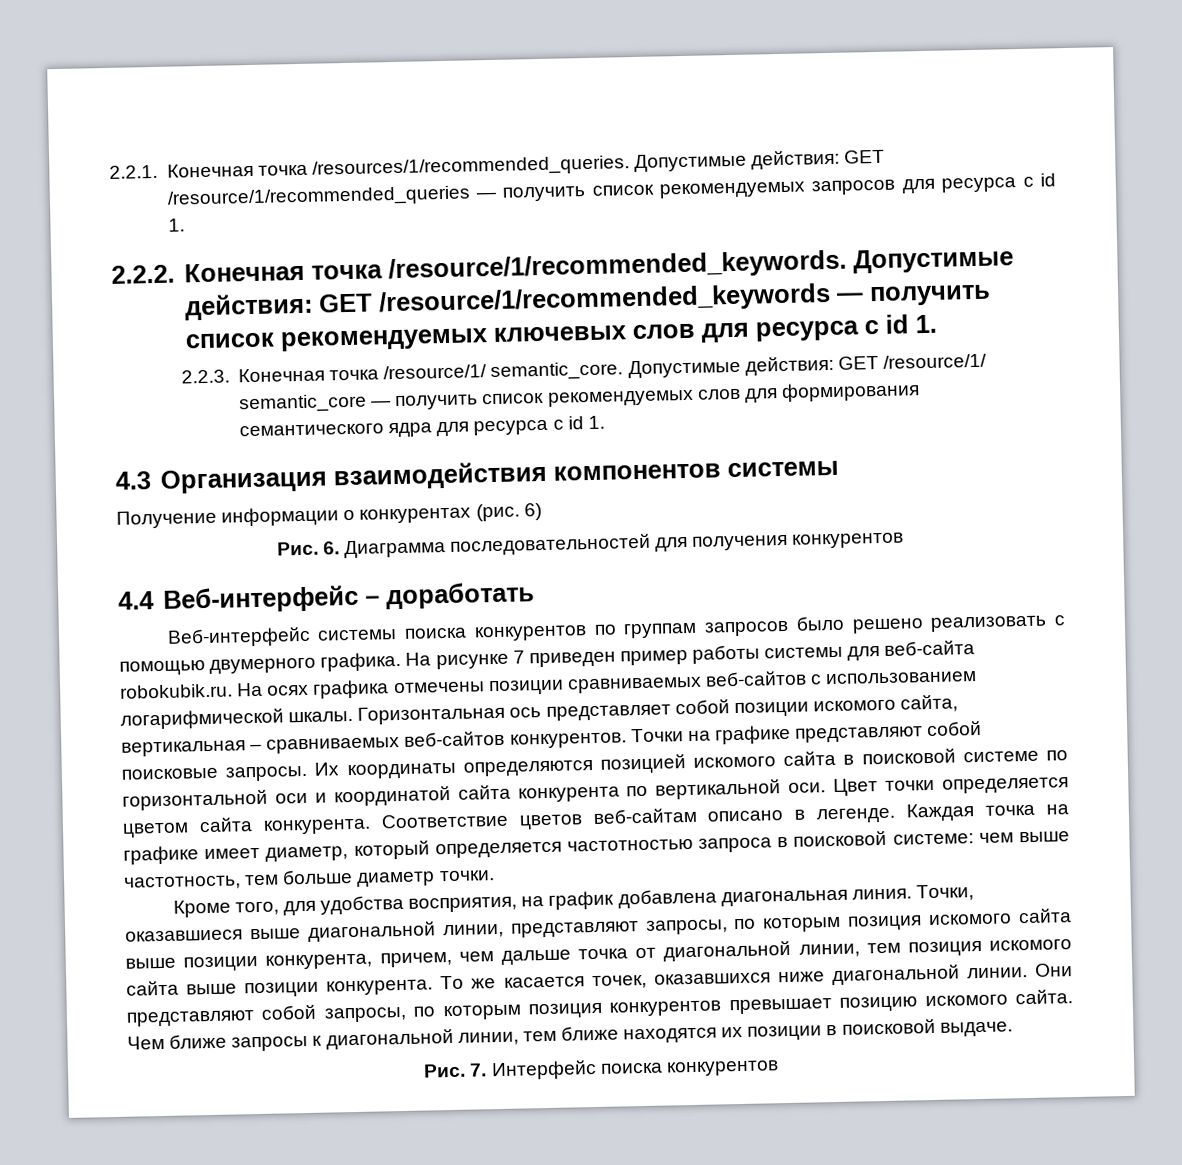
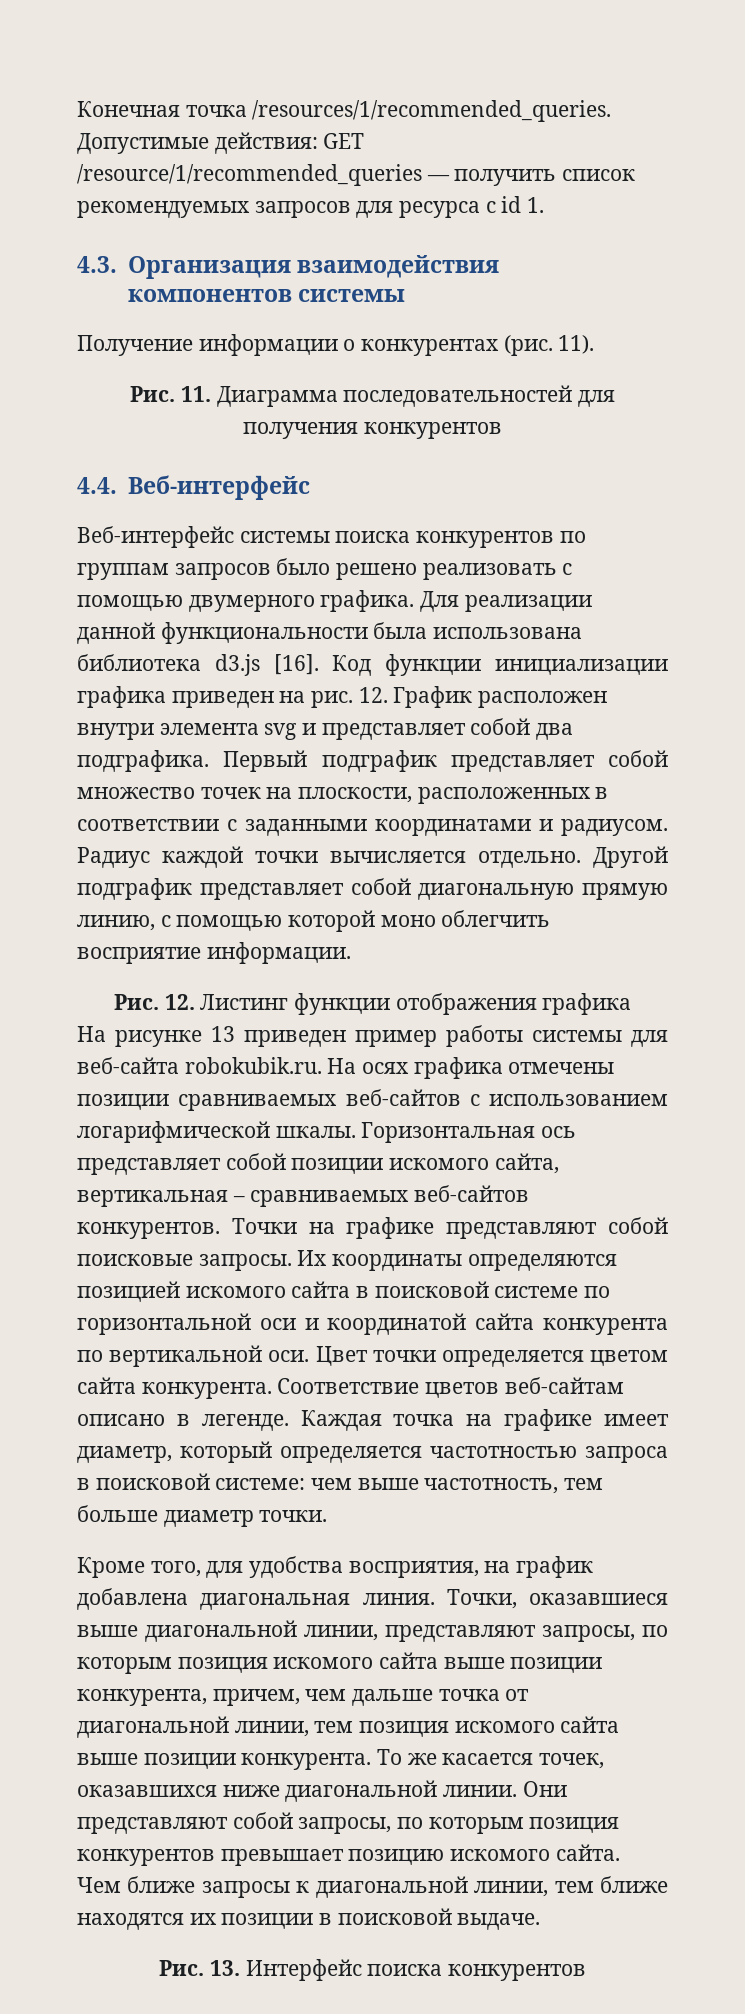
[109,164,158,179] 2.2.1. -> (77, 109) none
[111,247,1014,284] [183,282,991,321] [184,314,937,352] [180,353,987,384] [239,381,920,414] [239,415,605,438] [115,471,151,490] 2.2.2. Конечная точка /resource/1/recommended_keywords. Допустимые действия: GET /resource/1/recommended_keywords — получить список рекомендуемых ключевых слов для ресурса с id 1. // 2.2.3. Конечная точка /resource/1/ semantic_core. Допустимые действия: GET /resource/1/ semantic_core — получить список рекомендуемых слов для формирования семантического ядра для ресурса с id 1. // 4.3 -> [77,256,117,273] 4.3.
[523,503,542,521] [276,541,340,556] 6) // Рис. 6. -> [558,335,595,354] [130,386,211,402] 11). // Рис. 11.
[118,581,535,614] 4.4 Веб-интерфейс – доработать -> [77,475,310,500] 4.4. Веб-интерфейс
(402, 661) none -> [420,591,592,612] [77,622,583,644] [77,654,668,676] [77,686,608,708] [77,718,574,740] [77,750,668,772] [77,787,609,804] [77,819,668,836] [77,846,668,868] [77,878,668,900] [77,910,551,932] [77,942,351,964] [113,993,632,1015] Для реализации данной функциональности была использована библиотека d3.js [16]. Код функции инициализации графика приведен на рис. 12. График расположен внутри элемента svg и представляет собой два подграфика. Первый подграфик представляет собой множество точек на плоскости, расположенных в соответствии с заданными координатами и радиусом. Радиус каждой точки вычисляется отдельно. Другой подграфик представляет собой диагональную прямую линию, с помощью которой моно облегчить восприятие информации. // Рис. 12. Листинг функции отображения графика //
[512,650,525,664] 7 -> [211,1026,235,1042] 13
[469,1063,488,1077] 7. -> [209,1960,240,1976] 13.

